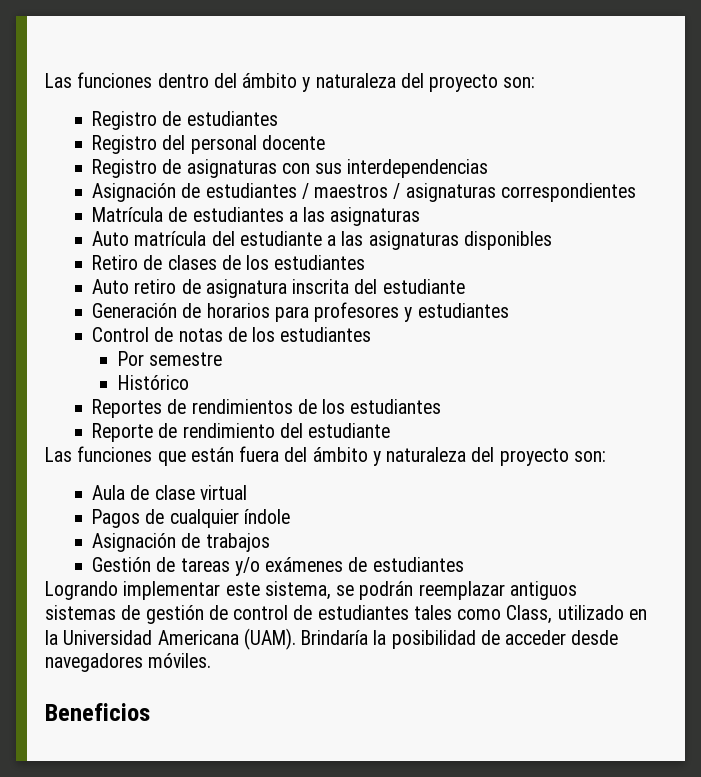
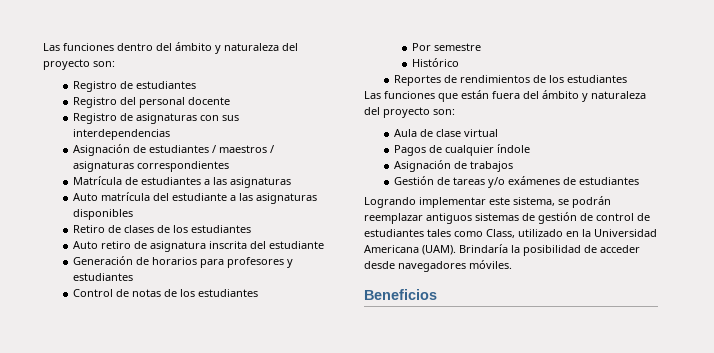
[92,423,391,442] // Reporte de rendimiento del estudiante -> (628, 79) none

